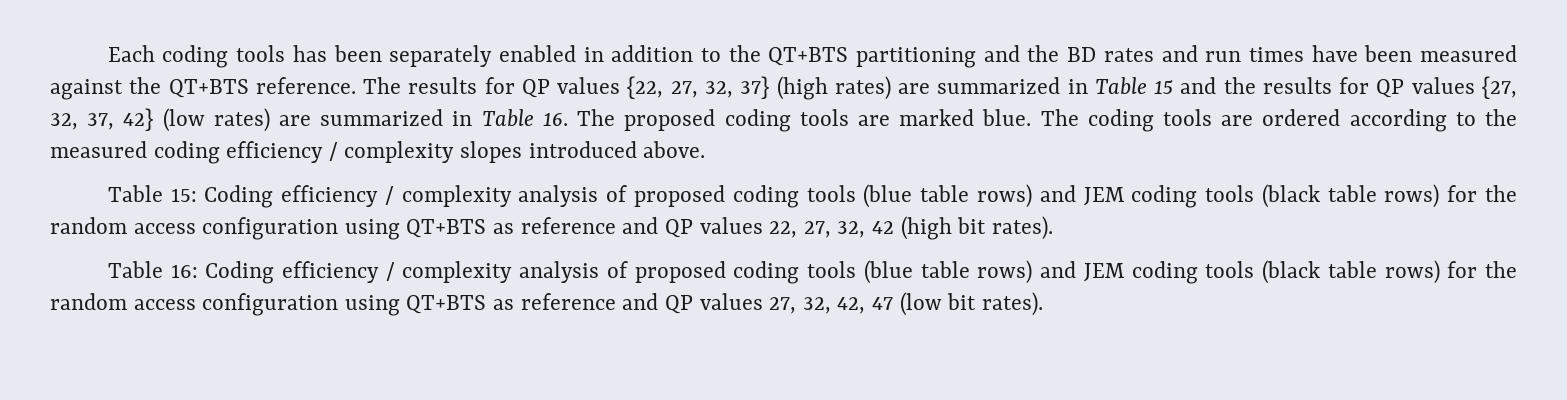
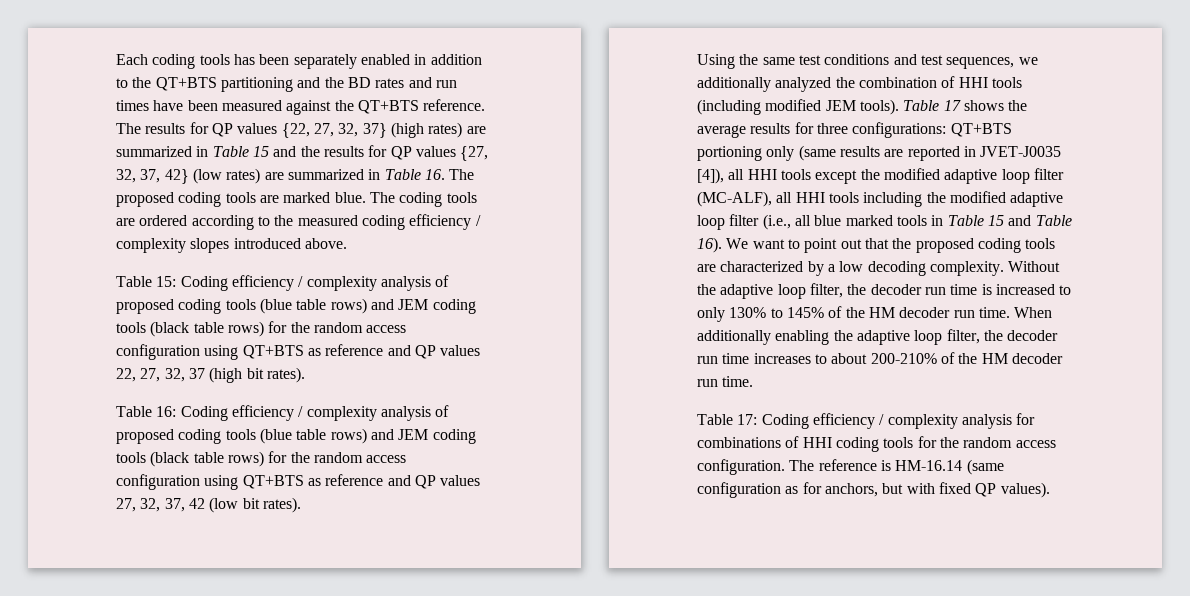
[871,221,894,234] 42 -> [188,368,205,379] 37
[837,297,893,314] 42, 47 -> [164,498,205,512] 37, 42
(1043, 304) none -> [697,54,1038,69] [697,76,1022,92] [697,99,1028,115] [697,122,1012,138] [697,145,1062,161] [697,168,1064,184] [697,191,1064,207] [697,214,1072,230] [697,237,1056,253] [697,261,1061,276] [697,283,1072,299] [697,306,1053,322] [697,329,1059,345] [697,352,1063,364] [697,376,754,387] [697,413,1036,429] [697,436,1056,452] [697,459,1004,475] [697,482,1050,498] // Using the same test conditions and test sequences, we additionally analyzed the combination of HHI tools (including modified JEM tools). Table 17 shows the average results for three configurations: QT+BTS portioning only (same results are reported in JVET-J0035 [4]), all HHI tools except the modified adaptive loop filter (MC-ALF), all HHI tools including the modified adaptive loop filter (i.e., all blue marked tools in Table 15 and Table 16). We want to point out that the proposed coding tools are characterized by a low decoding complexity. Without the adaptive loop filter, the decoder run time is increased to only 130% to 145% of the HM decoder run time. When additionally enabling the adaptive loop filter, the decoder run time increases to about 200-210% of the HM decoder run time. // Table 17: Coding efficiency / complexity analysis for combinations of HHI coding tools for the random access configuration. The reference is HM-16.14 (same configuration as for anchors, but with fixed QP values).

